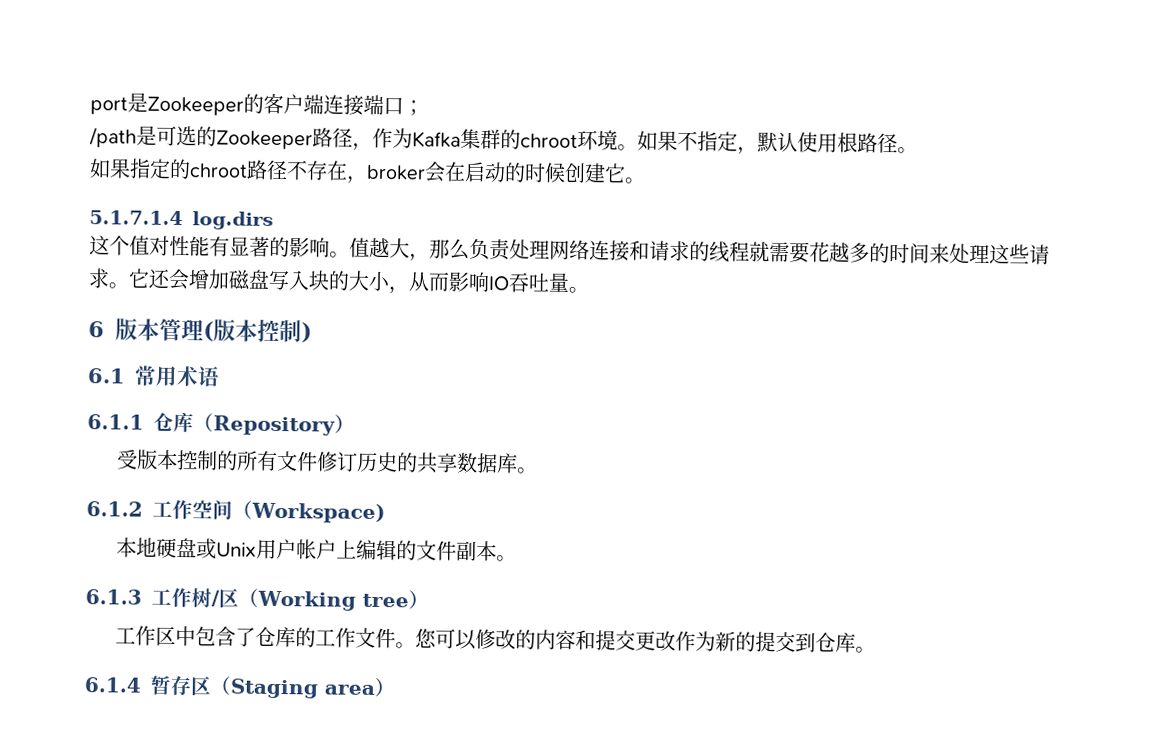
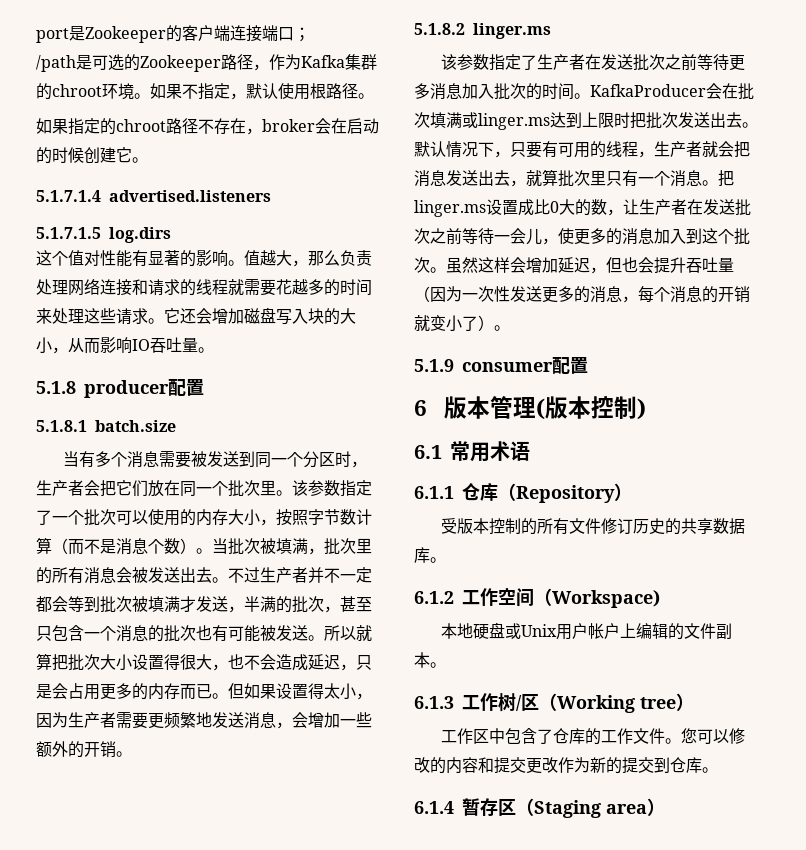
(183, 218) none -> [109,190,271,202] [36,227,101,239] advertised.listeners // 5.1.7.1.5
(589, 290) none -> [36,379,204,398] [36,420,176,432] [63,451,368,468] [36,480,372,497] [36,509,372,526] [36,537,372,555] [36,567,372,584] [36,596,372,613] [36,625,372,642] [36,653,372,671] [36,683,372,700] [36,712,372,729] [36,741,132,758] [414,23,551,39] [441,54,746,71] [414,83,754,100] [414,112,758,130] [414,141,750,158] [414,169,734,187] [414,199,751,217] [414,228,750,245] [414,257,734,274] [414,286,750,303] [414,315,510,332] [414,357,588,374] // 5.1.8 producer配置 // 5.1.8.1 batch.size // 当有多个消息需要被发送到同一个分区时，生产者会把它们放在同一个批次里。该参数指定了一个批次可以使用的内存大小，按照字节数计算（而不是消息个数）。当批次被填满，批次里的所有消息会被发送出去。不过生产者并不一定都会等到批次被填满才发送，半满的批次，甚至只包含一个消息的批次也有可能被发送。所以就算把批次大小设置得很大，也不会造成延迟，只是会占用更多的内存而已。但如果设置得太小，因为生产者需要更频繁地发送消息，会增加一些额外的开销。 // 5.1.8.2 linger.ms // 该参数指定了生产者在发送批次之前等待更多消息加入批次的时间。KafkaProducer会在批次填满或linger.ms达到上限时把批次发送出去。默认情况下，只要有可用的线程，生产者就会把消息发送出去，就算批次里只有一个消息。把linger.ms设置成比0大的数，让生产者在发送批次之前等待一会儿，使更多的消息加入到这个批次。虽然这样会增加延迟，但也会提升吞吐量（因为一次性发送更多的消息，每个消息的开销就变小了）。 // 5.1.9 consumer配置

